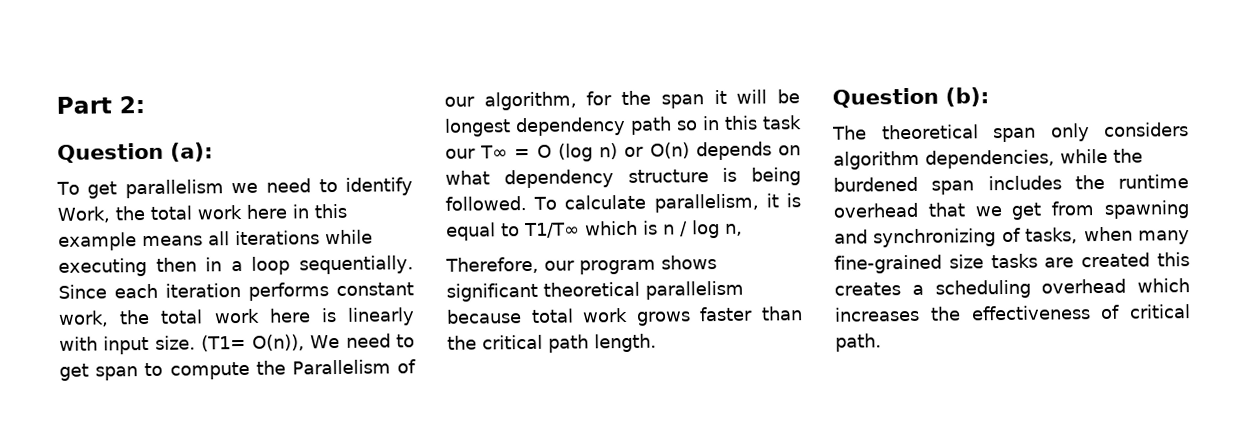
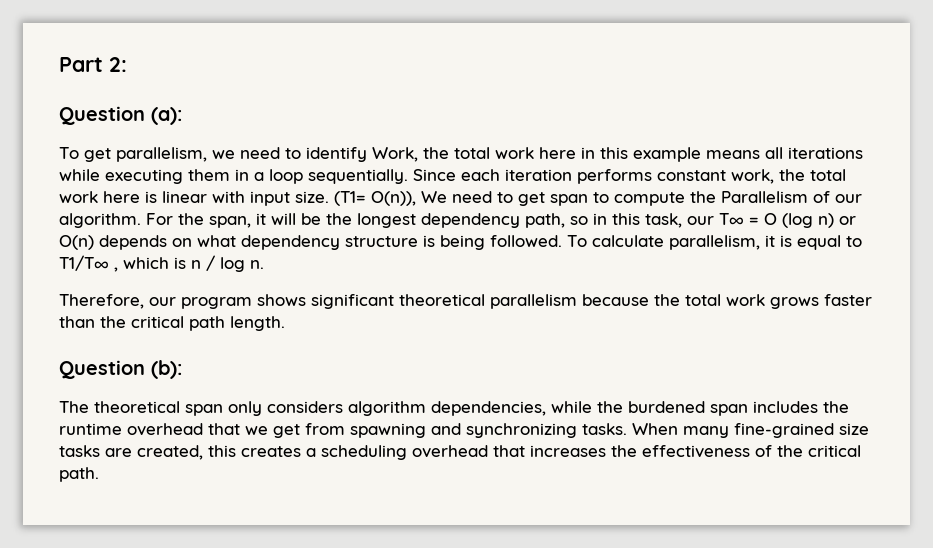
[124,179,224,199] parallelism -> [116,147,207,162] parallelism,
[155,257,197,272] then -> [188,169,230,181] them
[347,307,415,326] linearly -> [162,191,207,203] linear
[483,90,704,111] algorithm, for the span -> [59,213,251,228] algorithm. For the span,
(800, 96) none -> [326,213,352,225] the
[630,116,672,135] path -> [525,213,565,228] path,
[762,115,802,130] task -> [645,213,682,228] task,
(580, 230) none -> [114,267,118,272] ,
[725,223,743,236] n, -> [250,260,264,269] n.
(522, 316) none -> [654,294,680,306] the
[1001,226,1133,244] of tasks, when -> [582,423,678,435] tasks. When
[1081,252,1151,268] created -> [137,445,203,460] created,
[1137,278,1190,293] which -> [493,445,525,457] that
(1121, 312) none -> [777,445,803,457] the

